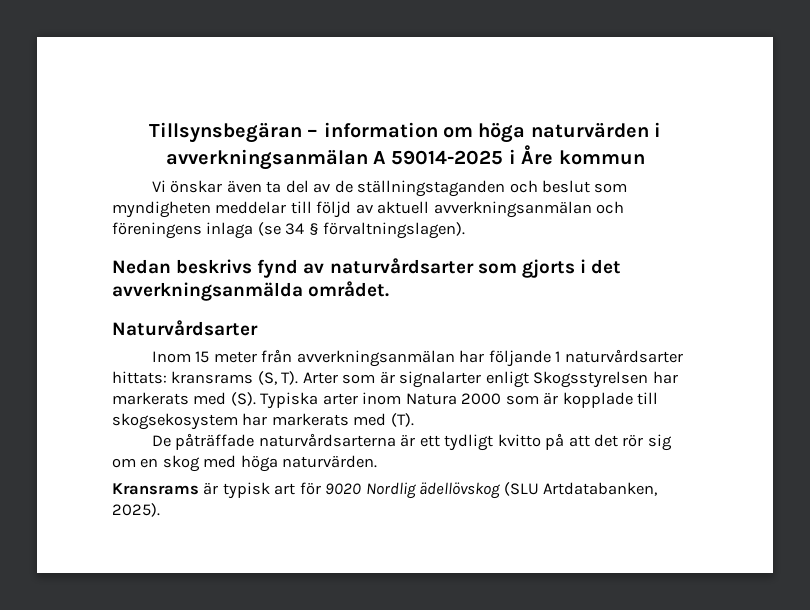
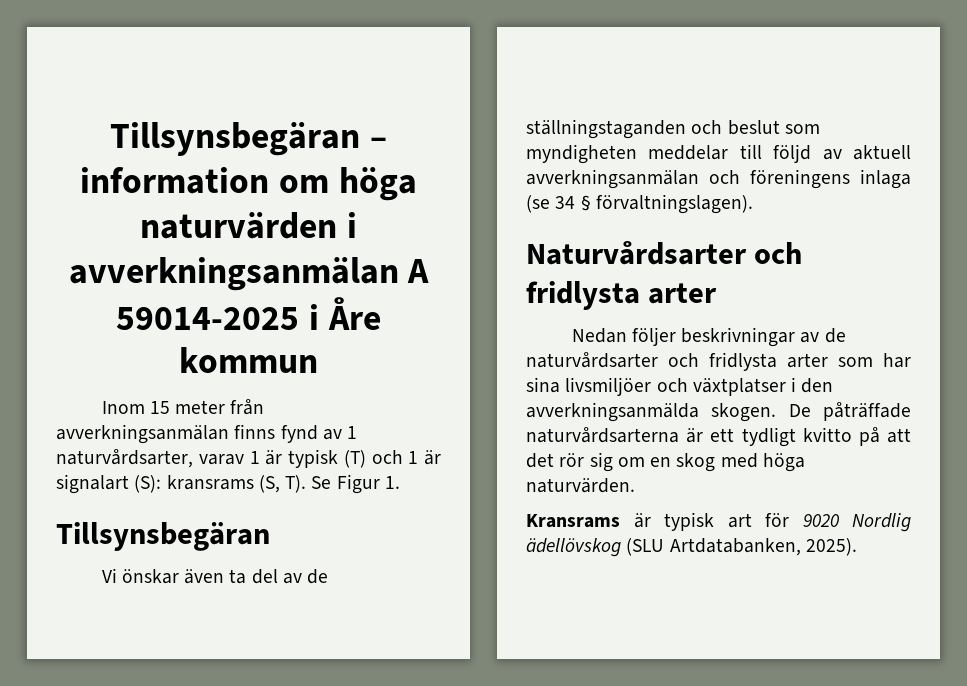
(645, 157) none -> [101,399,265,415] [56,424,358,444] [56,449,441,468] [56,474,400,494] [56,522,270,551] // Inom 15 meter från avverkningsanmälan finns fynd av 1 naturvårdsarter, varav 1 är typisk (T) och 1 är signalart (S): kransrams (S, T). Se Figur 1. // Tillsynsbegäran
[112,258,622,278] [112,281,390,301] [112,320,258,336] [151,349,683,367] [112,371,678,388] [112,392,659,409] [112,413,414,430] Nedan beskrivs fynd av naturvårdsarter som gjorts i det avverkningsanmälda området. // Naturvårdsarter // Inom 15 meter från avverkningsanmälan har följande 1 naturvårdsarter hittats: kransrams (S, T). Arter som är signalarter enligt Skogsstyrelsen har markerats med (S). Typiska arter inom Natura 2000 som är kopplade till skogsekosystem har markerats med (T). // -> [526,241,803,265] [526,281,718,310] [571,327,846,347] [526,352,911,371] [526,377,834,396] [526,402,777,422] Naturvårdsarter och fridlysta arter // Nedan följer beskrivningar av de naturvårdsarter och fridlysta arter som har sina livsmiljöer och växtplatser i den avverkningsanmälda skogen.

